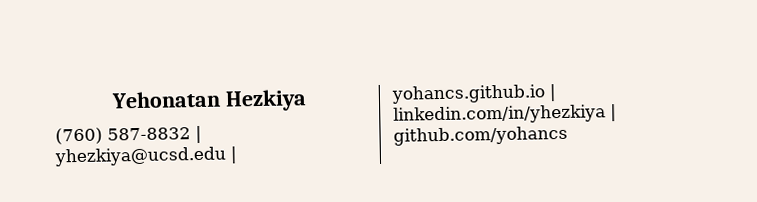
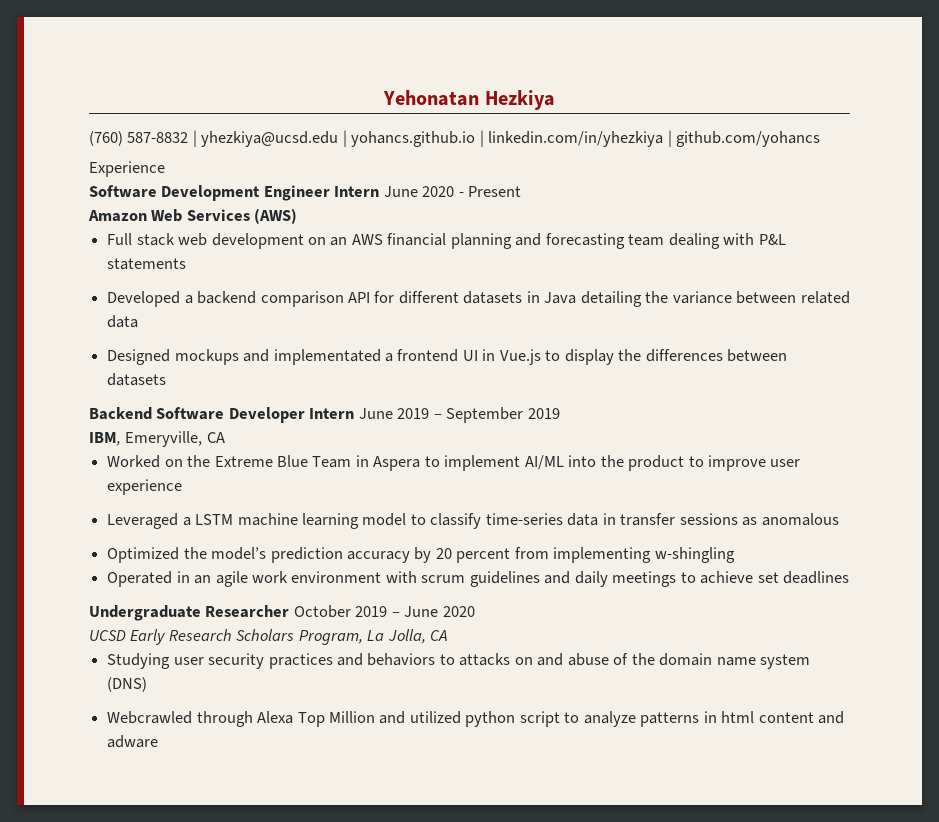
(568, 135) none -> [89,161,165,177] [89,185,522,201] [88,208,298,224] [107,233,786,249] [107,258,187,270] [107,291,850,307] [107,315,139,328] [107,349,788,365] [107,373,167,386] [89,407,560,423] [89,431,225,447] [107,455,801,471] [107,479,183,495] [107,513,839,529] [107,547,735,563] [107,571,849,587] [89,605,475,621] [89,629,448,645] [107,653,810,669] [107,677,148,692] [107,711,844,727] [107,735,159,748] // Experience // Software Development Engineer Intern June 2020 - Present // Amazon Web Services (AWS) // Full stack web development on an AWS financial planning and forecasting team dealing with P&L statements // Developed a backend comparison API for different datasets in Java detailing the variance between related data // Designed mockups and implementated a frontend UI in Vue.js to display the differences between datasets // Backend Software Developer Intern June 2019 – September 2019 // IBM, Emeryville, CA // Worked on the Extreme Blue Team in Aspera to implement AI/ML into the product to improve user experience // Leveraged a LSTM machine learning model to classify time-series data in transfer sessions as anomalous // Optimized the model’s prediction accuracy by 20 percent from implementing w-shingling // Operated in an agile work environment with scrum guidelines and daily meetings to achieve set deadlines // Undergraduate Researcher October 2019 – June 2020 // UCSD Early Research Scholars Program, La Jolla, CA // Studying user security practices and behaviors to attacks on and abuse of the domain name system (DNS) // Webcrawled through Alexa Top Million and utilized python script to analyze patterns in html content and adware

